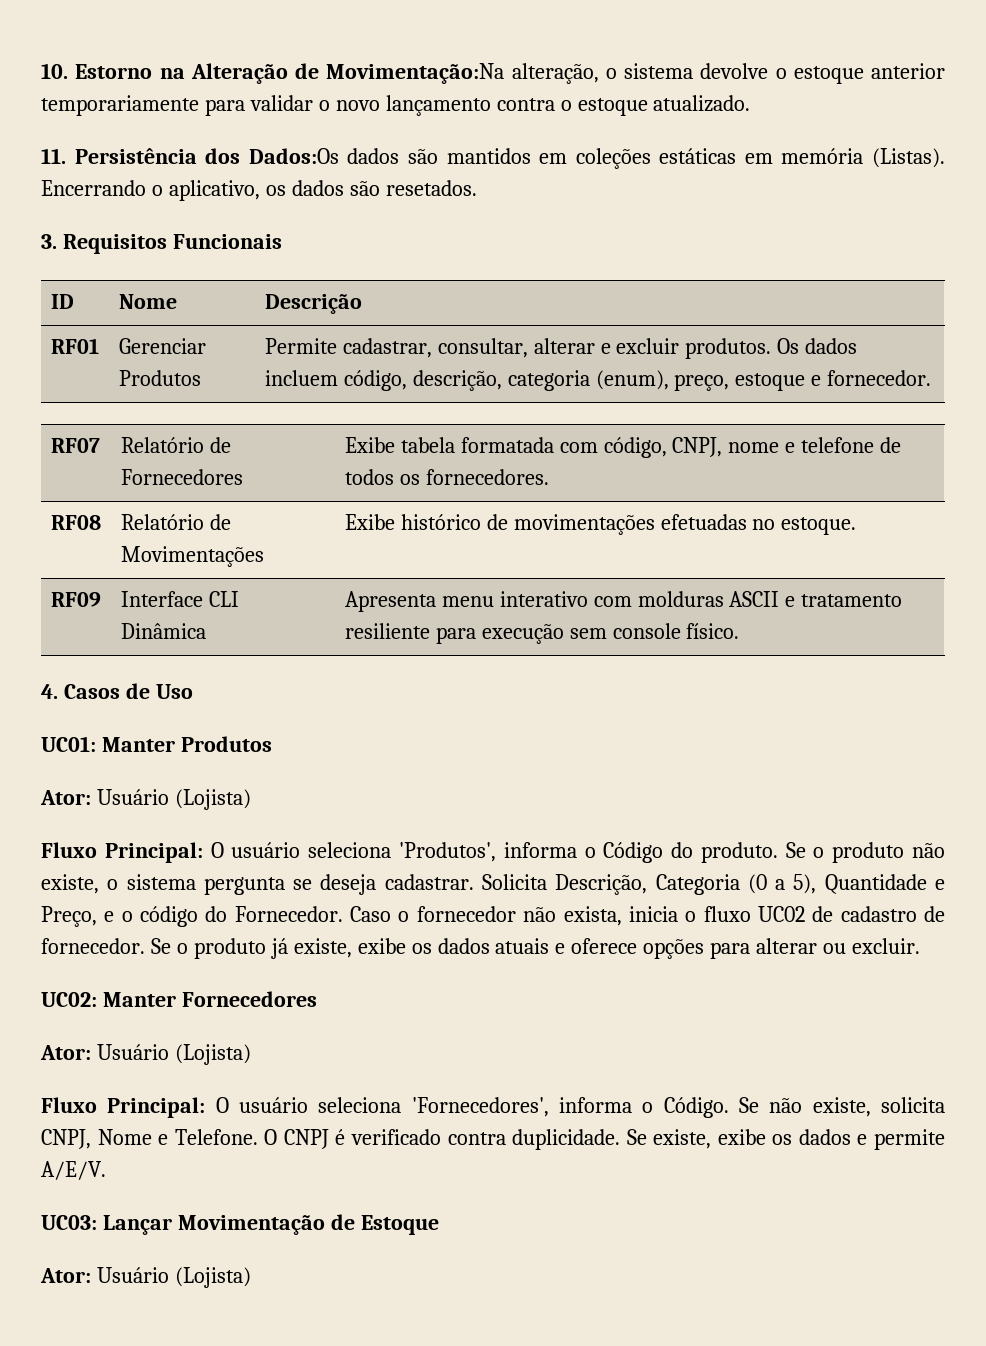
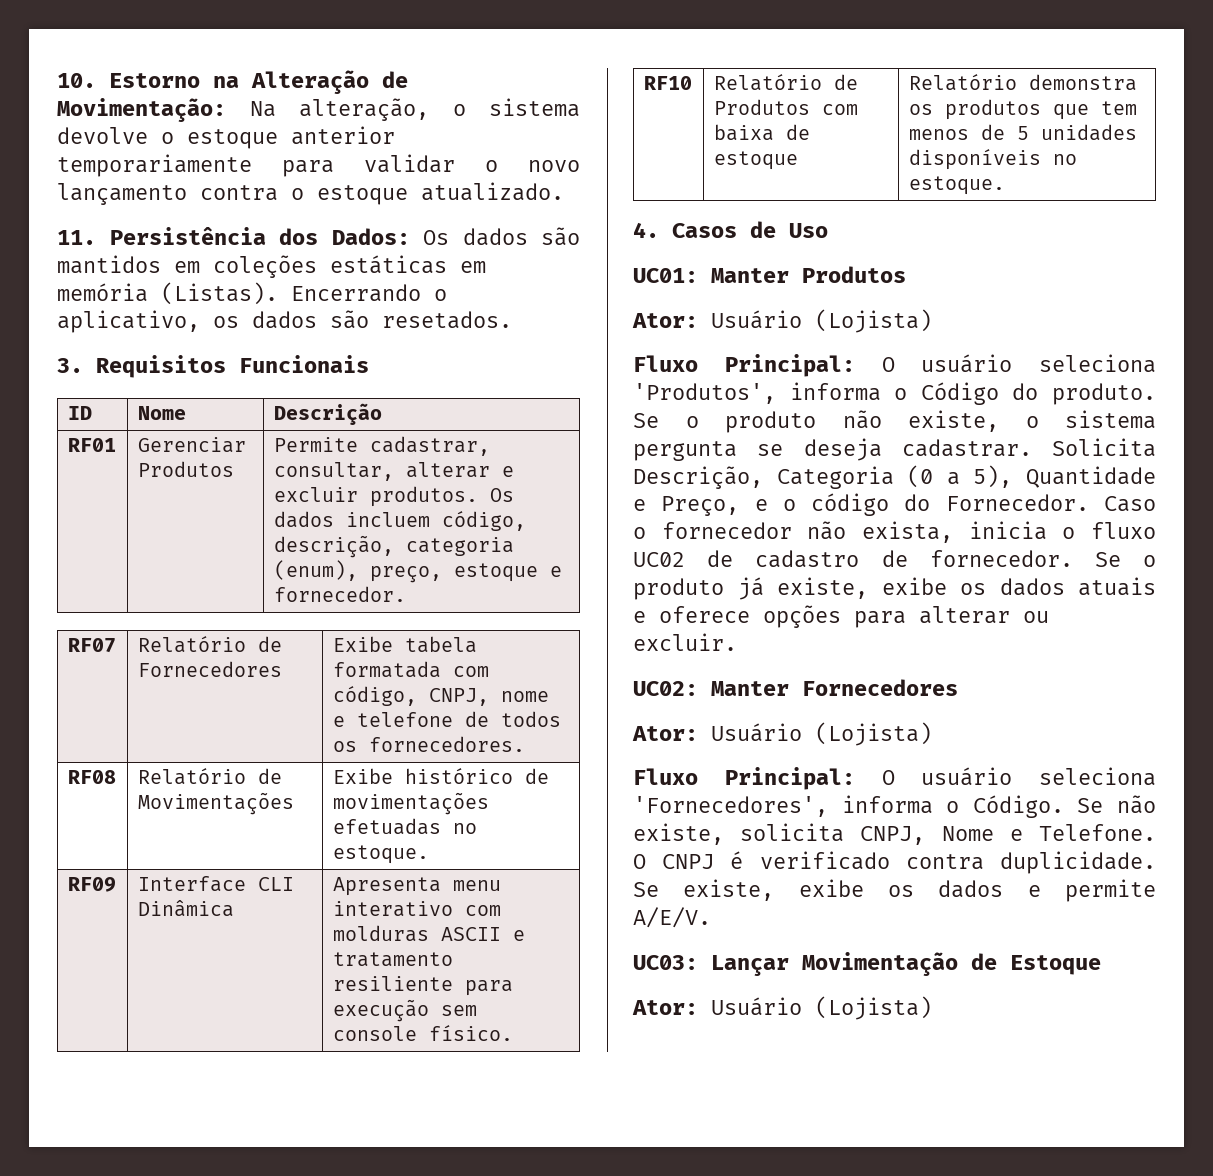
[326,63,505,84] Movimentação:Na -> [57,98,276,122] Movimentação: Na
[248,148,339,164] Dados:Os -> [331,228,449,245] Dados: Os
(740, 631) none -> [643,76,692,90] [713,74,858,91] [713,99,858,115] [713,124,810,141] [713,151,798,170] [908,74,1137,91] [908,99,1137,120] [908,124,1137,141] [908,149,1077,170] [908,176,1005,195] // RF10 | Relatório de Produtos com baixa de estoque | Relatório demonstra os produtos que tem menos de 5 unidades disponíveis no estoque.

